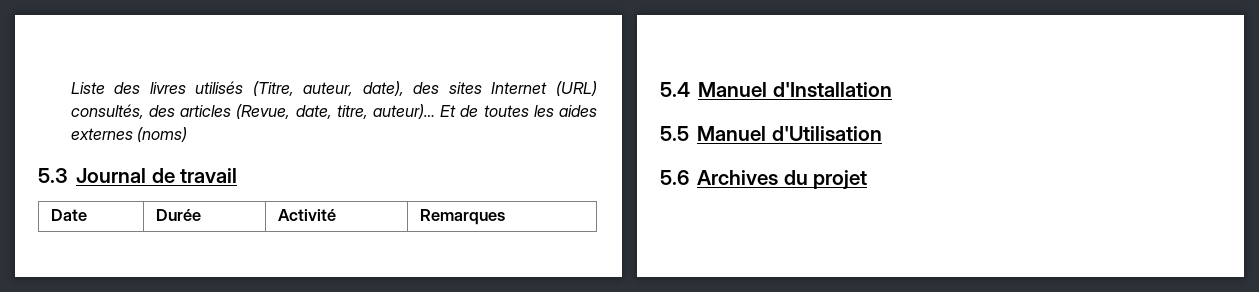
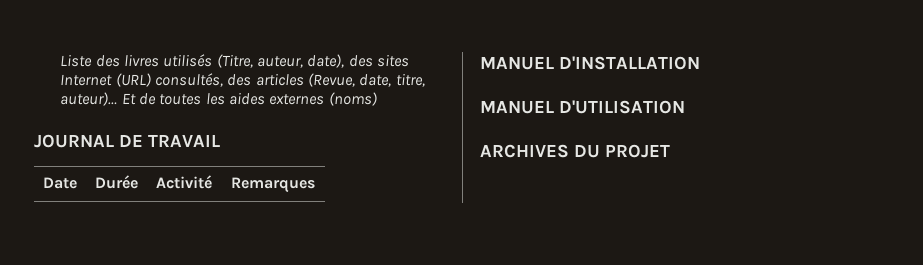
[38,168,238,183] 5.3 Journal de travail -> [34,134,220,148] JOURNAL DE TRAVAIL
[660,82,892,97] [660,126,882,141] [660,170,868,190] 5.4 Manuel d'Installation // 5.5 Manuel d'Utilisation // 5.6 Archives du projet -> [480,56,700,70] [480,100,685,114] [480,144,670,158] MANUEL D'INSTALLATION // MANUEL D'UTILISATION // ARCHIVES DU PROJET

